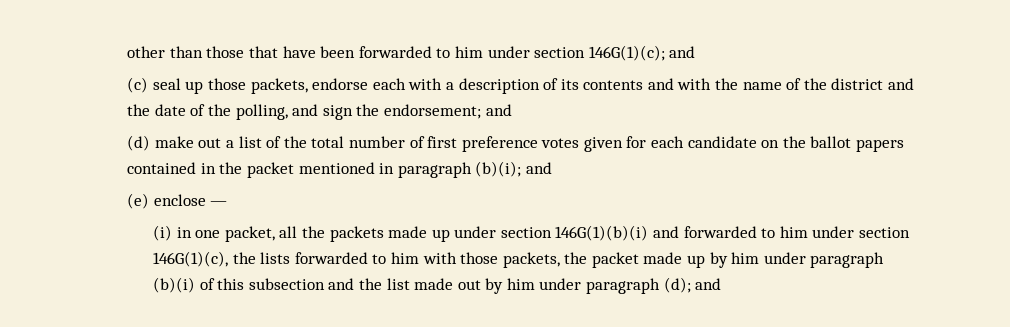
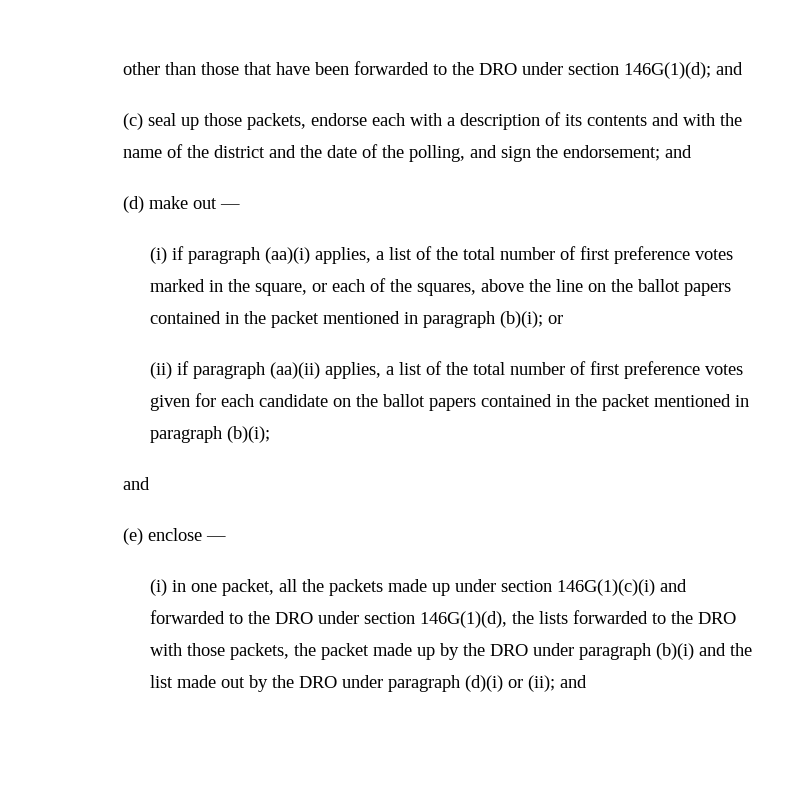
[454,45,665,61] him under section 146G(1)(c); -> [451,62,711,79] the DRO under section 146G(1)(d);
(222, 143) none -> [219,204,240,209] [149,246,733,264] [149,278,731,296] [149,311,563,328] [149,361,381,379] — // (i) if paragraph (aa)(i) applies, a list of the total number of first preference votes marked in the square, or each of the squares, above the line on the ballot papers contained in the packet mentioned in paragraph (b)(i); or // (ii) if paragraph (aa)(ii) applies,
(522, 169) none -> (270, 434) //
[555,225,649,241] 146G(1)(b)(i) -> [556,579,655,596] 146G(1)(c)(i)
[779,226,911,238] [152,251,228,267] him under section 146G(1)(c), -> [247,611,507,628] the DRO under section 146G(1)(d),
[390,252,419,264] him -> [670,611,736,624] the DRO
[731,252,760,264] him -> [462,643,528,656] the DRO
[199,278,325,290] of this subsection -> (694, 651) none
[506,277,691,294] him under paragraph (d); -> [271,675,555,692] the DRO under paragraph (d)(i) or (ii);

